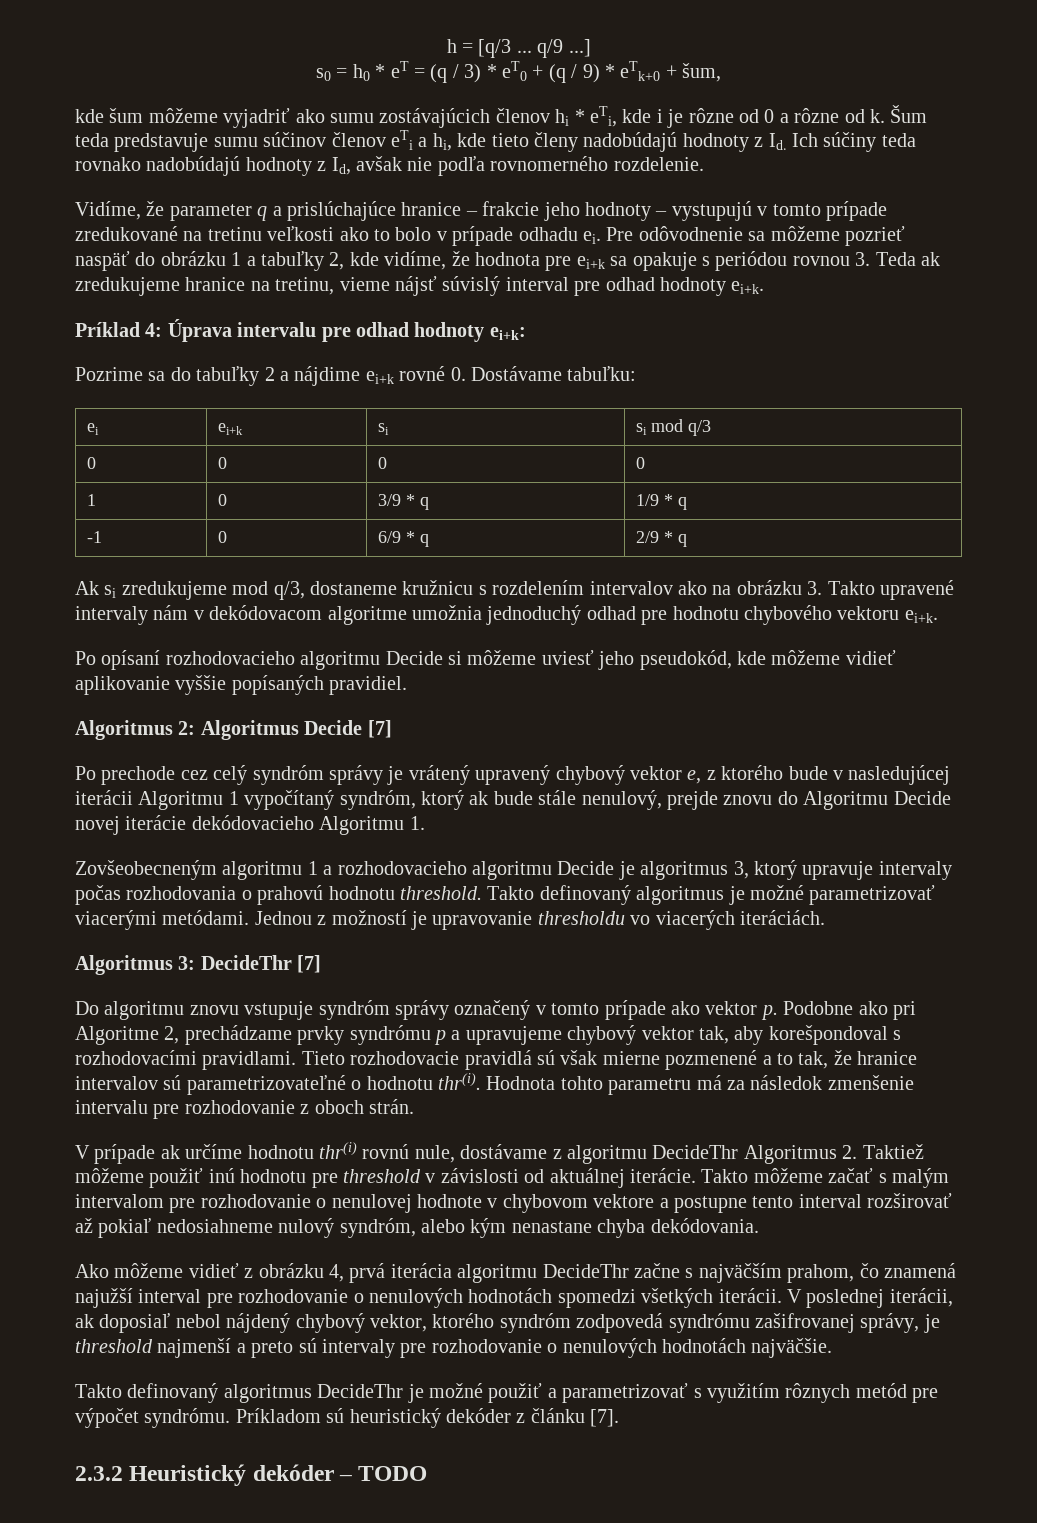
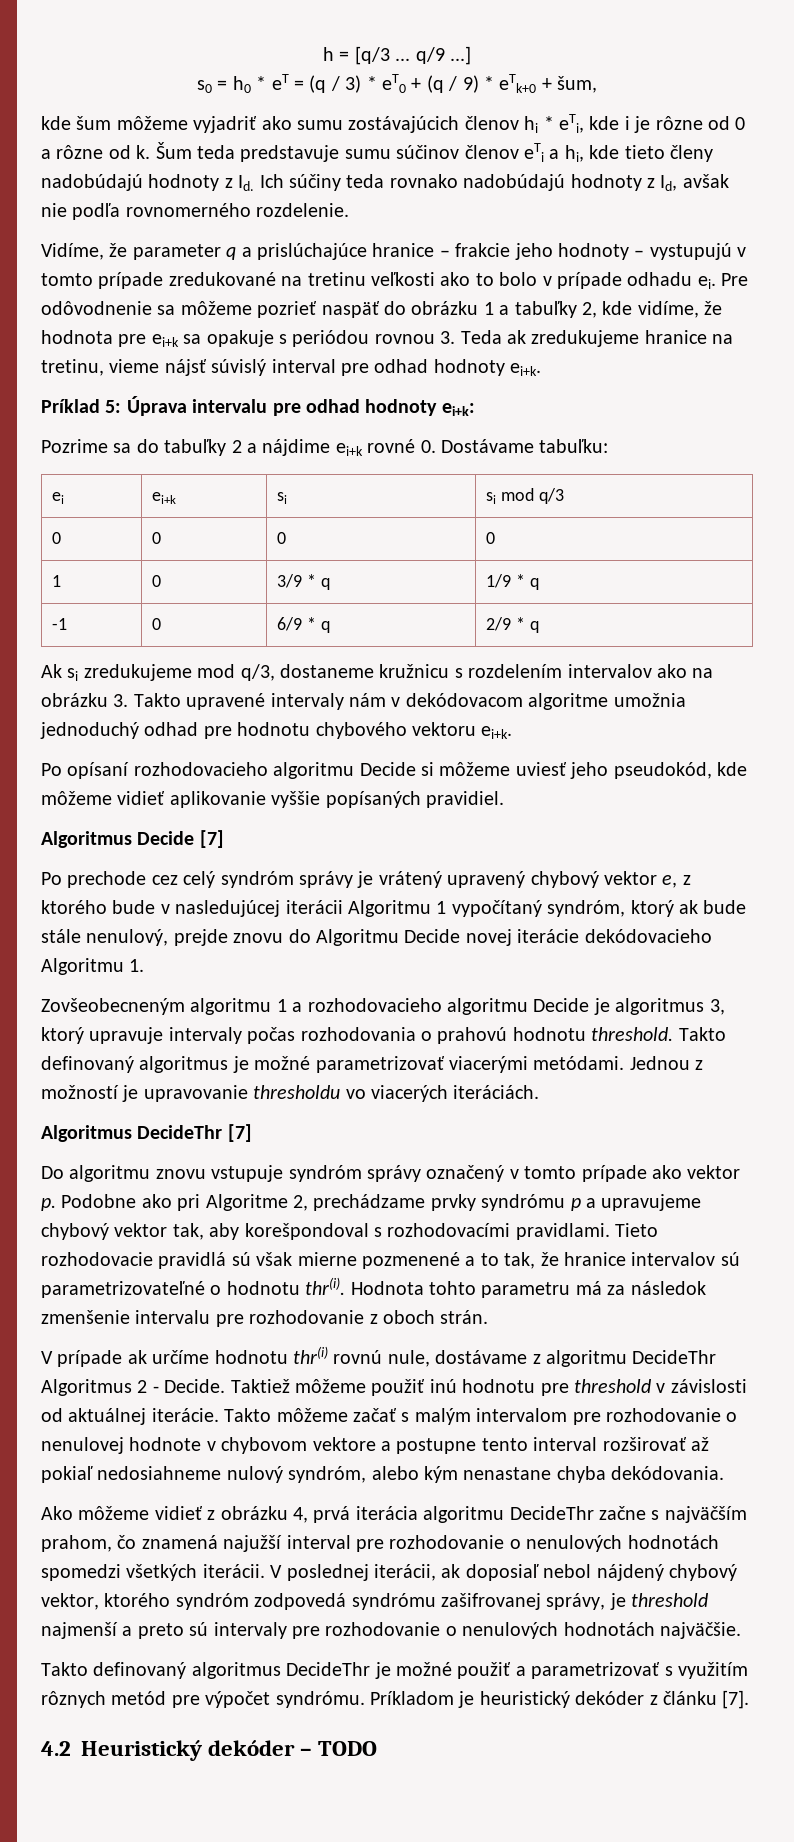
[145,323,163,337] 4: -> [105,400,122,413] 5:
[178,720,299,740] 2: Algoritmus -> (132, 839) none
[178,956,196,970] 3: -> (132, 1133) none
[842,1145,858,1159] 2. -> [137,1379,226,1393] 2 - Decide.
[326,1408,345,1423] sú -> [458,1691,475,1708] je
[75,1466,123,1481] 2.3.2 -> [41,1741,71,1756] 4.2

